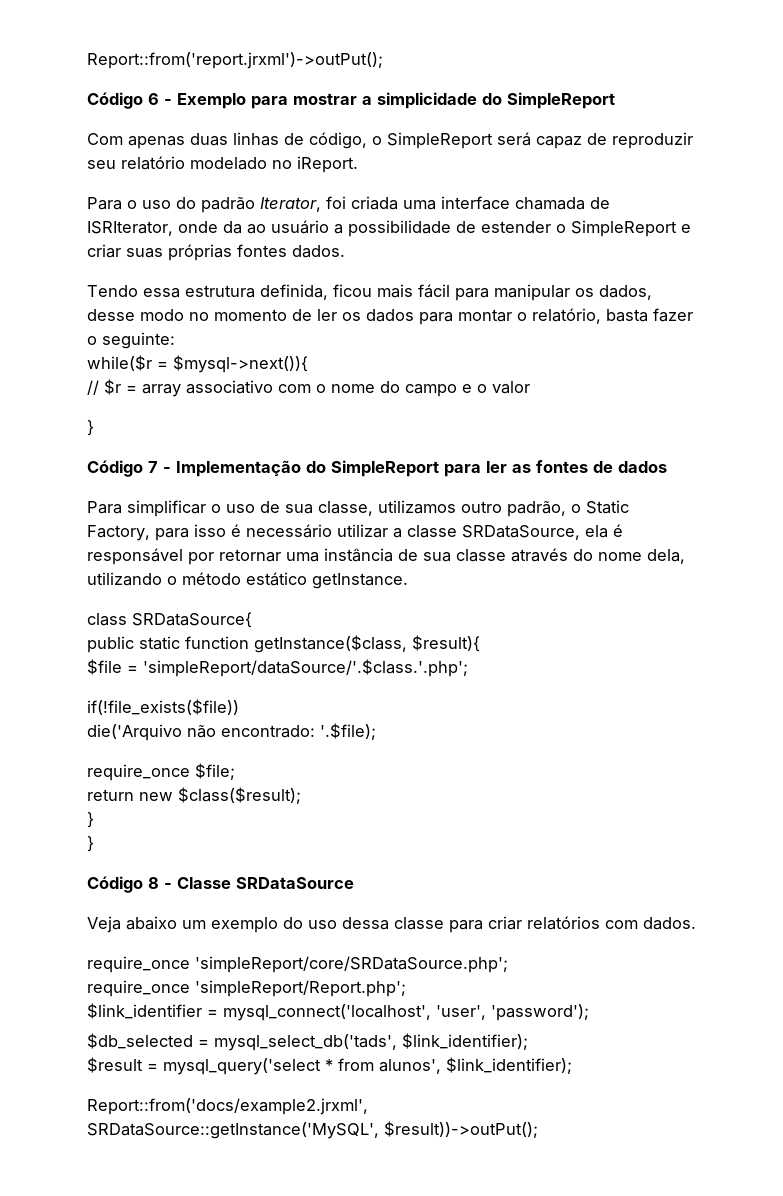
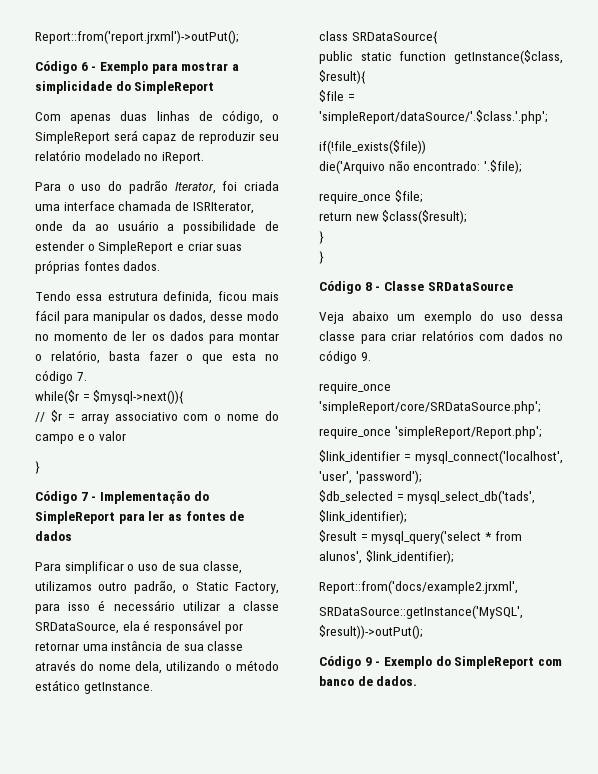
[102,332,175,349] seguinte: -> [202,352,279,364] [35,370,87,384] que esta no código 7.
[643,917,696,930] dados. -> [509,331,563,341] [319,350,371,364] dados no código 9.
(538, 1129) none -> [319,656,562,669] [319,676,418,686] // Código 9 - Exemplo do SimpleReport com banco de dados.

